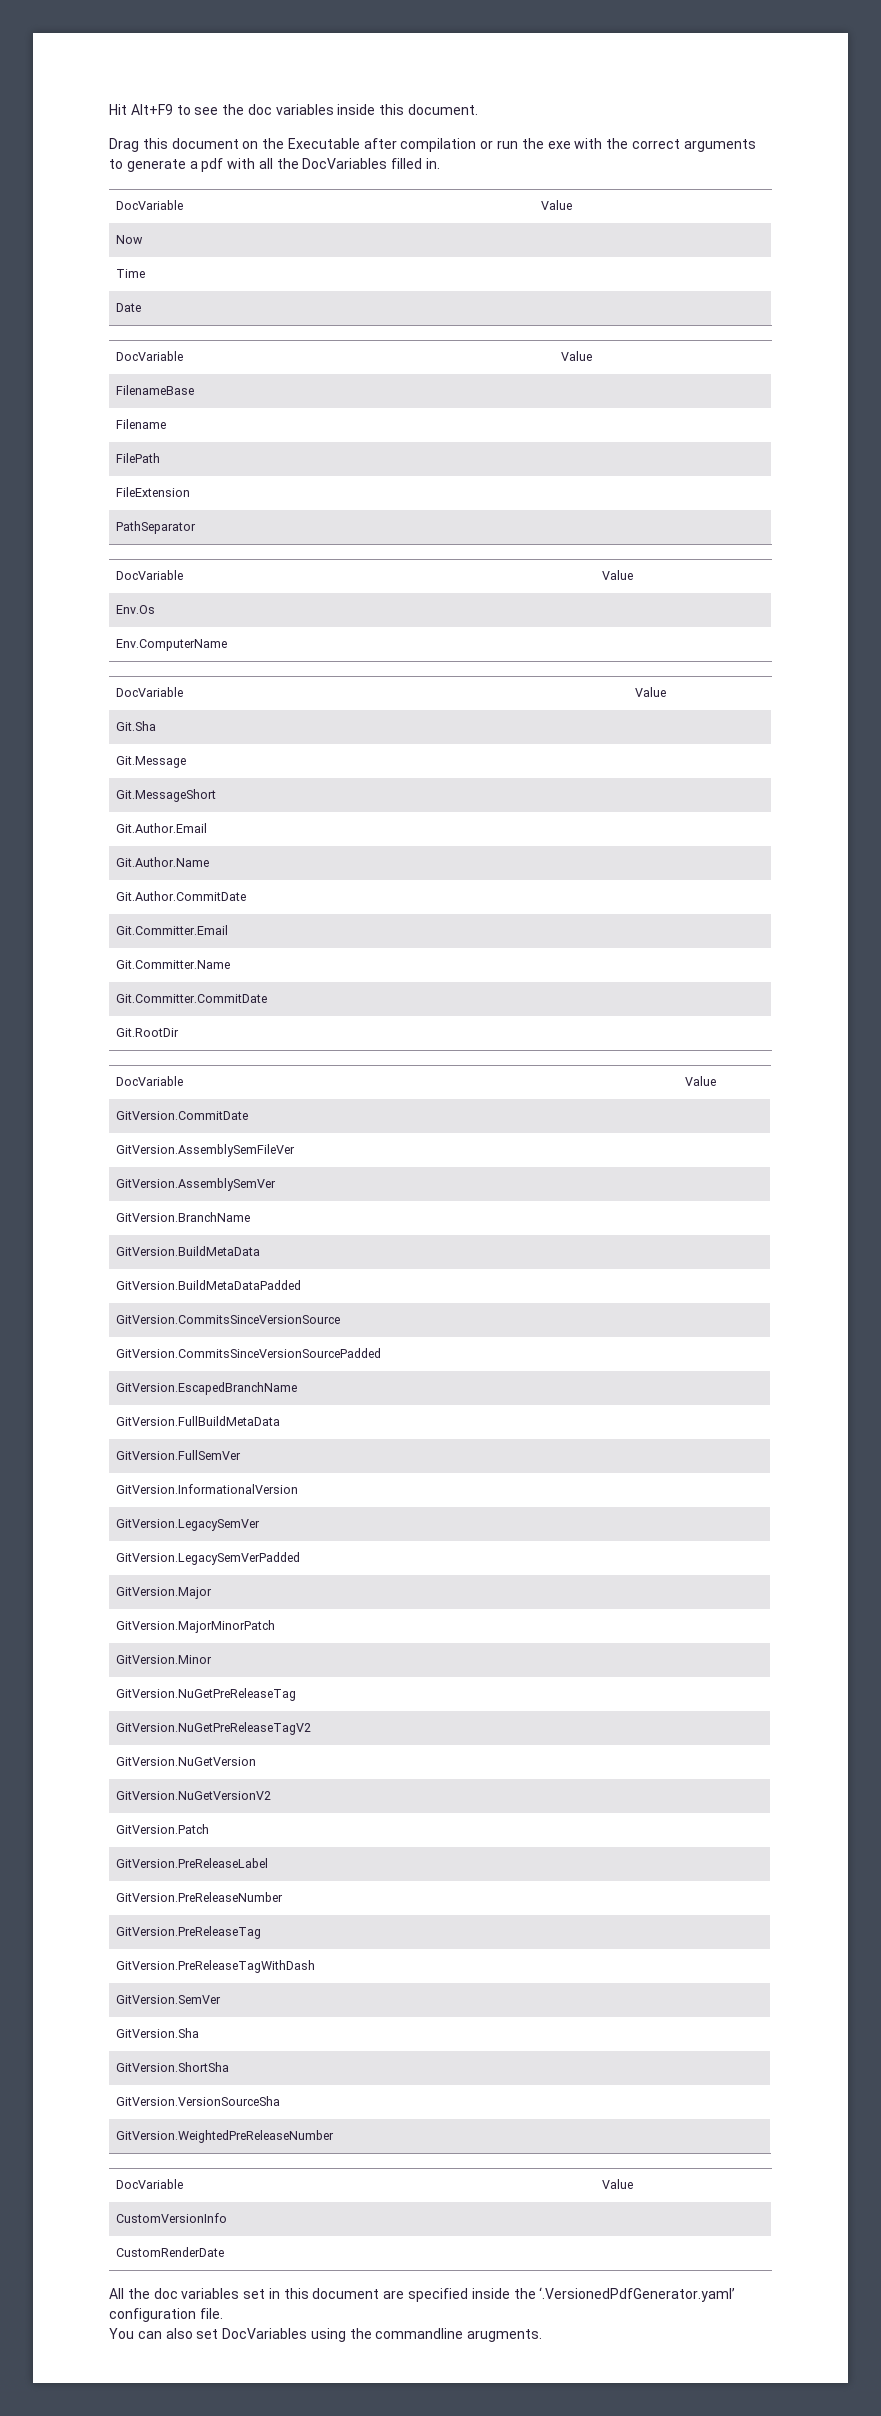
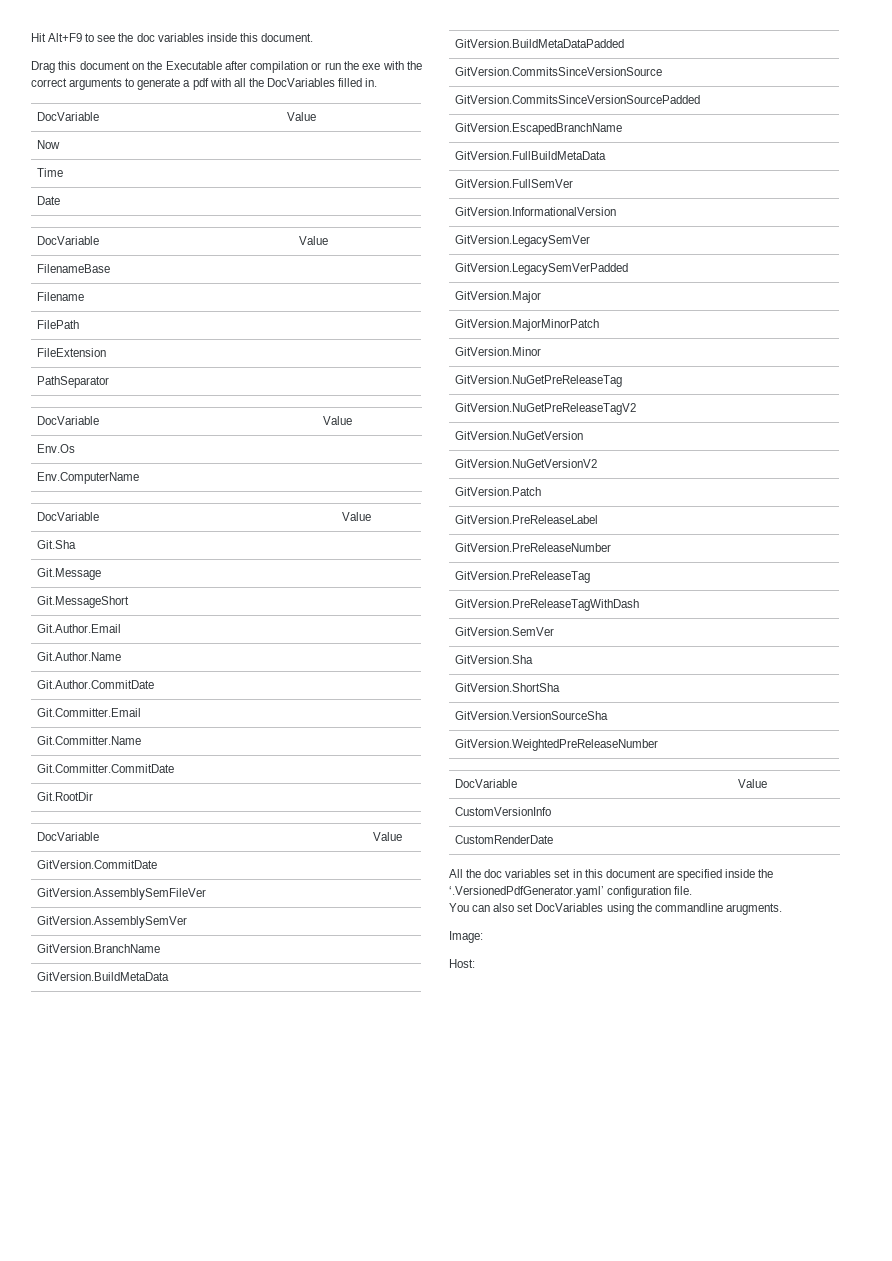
(543, 2335) none -> [449,931,483,943] [449,959,475,968] // Image: // Host:

